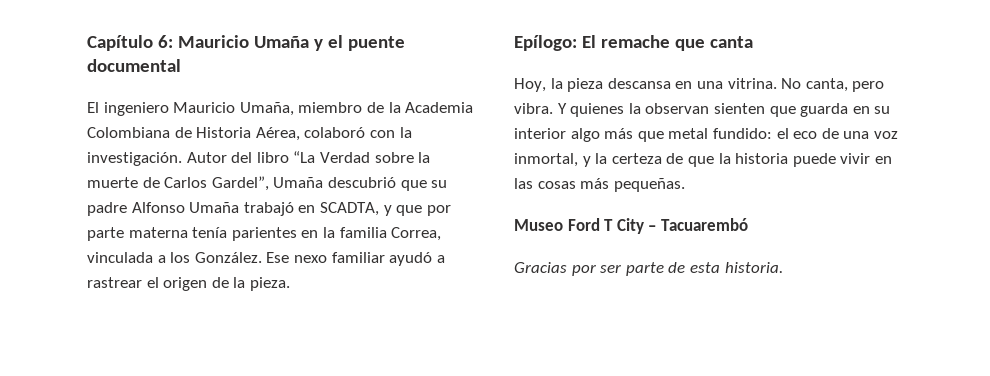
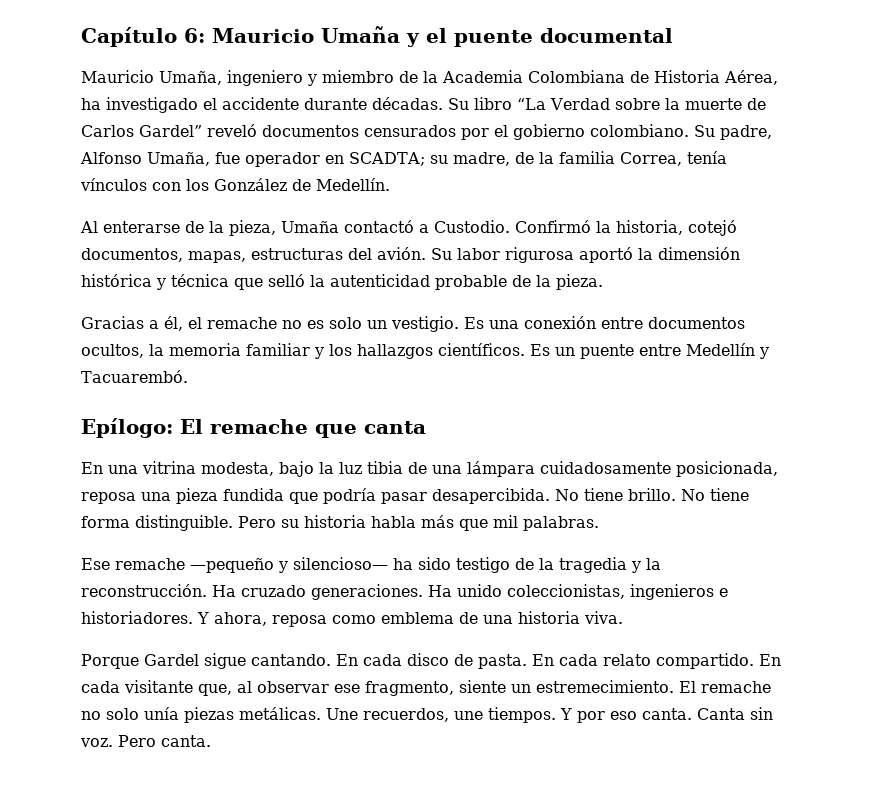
[87,102,294,116] El ingeniero Mauricio Umaña, -> [81,70,317,86] Mauricio Umaña, ingeniero y
[304,127,412,138] [87,152,253,166] colaboró con la investigación. Autor del -> [81,97,469,113] ha investigado el accidente durante décadas. Su
[211,176,448,191] [87,202,451,216] [87,227,442,241] [87,252,445,266] [87,277,290,291] Gardel”, Umaña descubrió que su padre Alfonso Umaña trabajó en SCADTA, y que por parte materna tenía parientes en la familia Correa, vinculada a los González. Ese nexo familiar ayudó a rastrear el origen de la pieza. -> [139,124,772,140] [80,151,727,167] [80,178,390,191] [80,220,737,236] [81,247,740,263] [81,274,603,290] [81,316,745,332] [81,343,769,359] [81,370,188,383] Gardel” reveló documentos censurados por el gobierno colombiano. Su padre, Alfonso Umaña, fue operador en SCADTA; su madre, de la familia Correa, tenía vínculos con los González de Medellín. // Al enterarse de la pieza, Umaña contactó a Custodio. Confirmó la historia, cotejó documentos, mapas, estructuras del avión. Su labor rigurosa aportó la dimensión histórica y técnica que selló la autenticidad probable de la pieza. // Gracias a él, el remache no es solo un vestigio. Es una conexión entre documentos ocultos, la memoria familiar y los hallazgos científicos. Es un puente entre Medellín y Tacuarembó.
[514,78,885,92] [514,103,891,117] [514,128,898,142] [514,153,892,167] [514,178,685,192] [514,218,748,234] [514,262,783,276] Hoy, la pieza descansa en una vitrina. No canta, pero vibra. Y quienes la observan sienten que guarda en su interior algo más que metal fundido: el eco de una voz inmortal, y la certeza de que la historia puede vivir en las cosas más pequeñas. // Museo Ford T City – Tacuarembó // Gracias por ser parte de esta historia. -> [81,461,778,477] [81,488,749,504] [81,515,599,531] [81,557,661,573] [81,584,728,600] [81,611,623,627] [81,653,781,669] [81,680,771,696] [81,707,773,723] [80,735,211,747] En una vitrina modesta, bajo la luz tibia de una lámpara cuidadosamente posicionada, reposa una pieza fundida que podría pasar desapercibida. No tiene brillo. No tiene forma distinguible. Pero su historia habla más que mil palabras. // Ese remache —pequeño y silencioso— ha sido testigo de la tragedia y la reconstrucción. Ha cruzado generaciones. Ha unido coleccionistas, ingenieros e historiadores. Y ahora, reposa como emblema de una historia viva. // Porque Gardel sigue cantando. En cada disco de pasta. En cada relato compartido. En cada visitante que, al observar ese fragmento, siente un estremecimiento. El remache no solo unía piezas metálicas. Une recuerdos, une tiempos. Y por eso canta. Canta sin voz. Pero canta.

